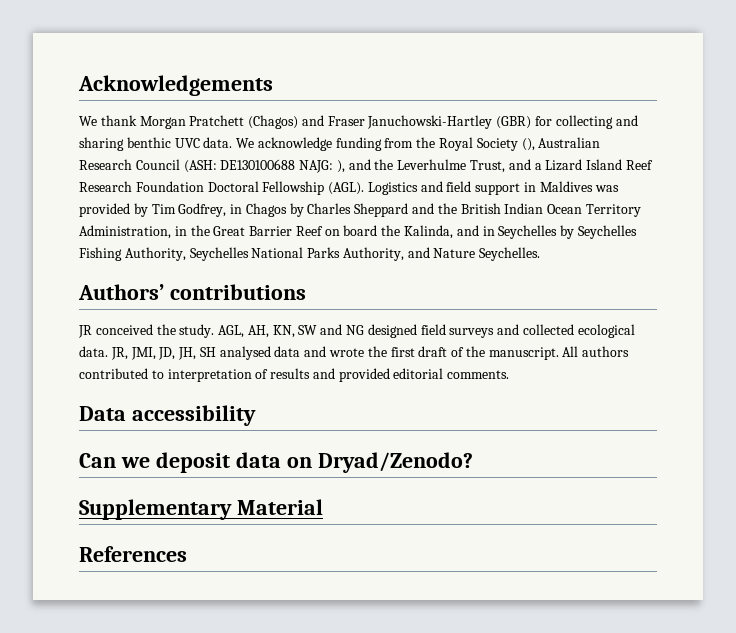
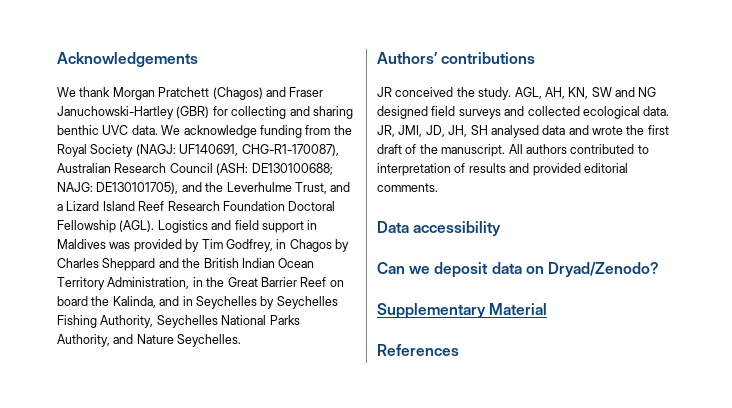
[521,138,535,151] (), -> [135,144,339,156] (NAGJ: UF140691, CHG-R1-170087),
[220,159,345,173] DE130100688 NAJG: ), -> [251,163,333,175] [57,182,179,194] DE130100688; NAJG: DE130101705),

